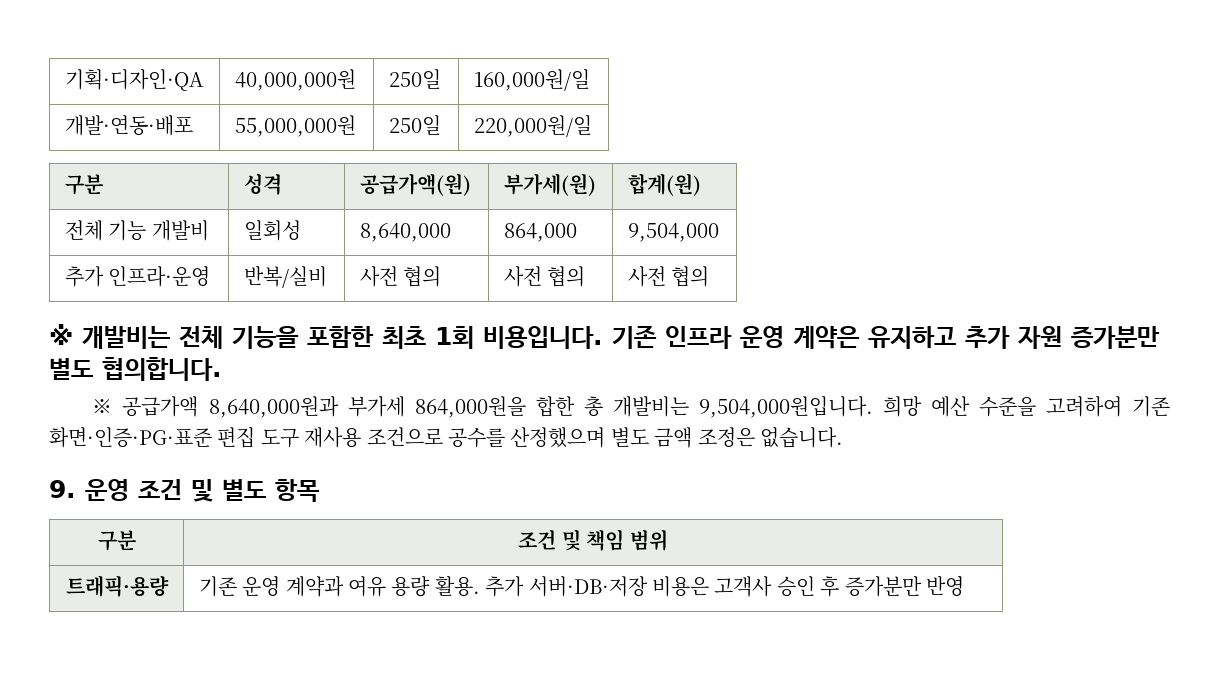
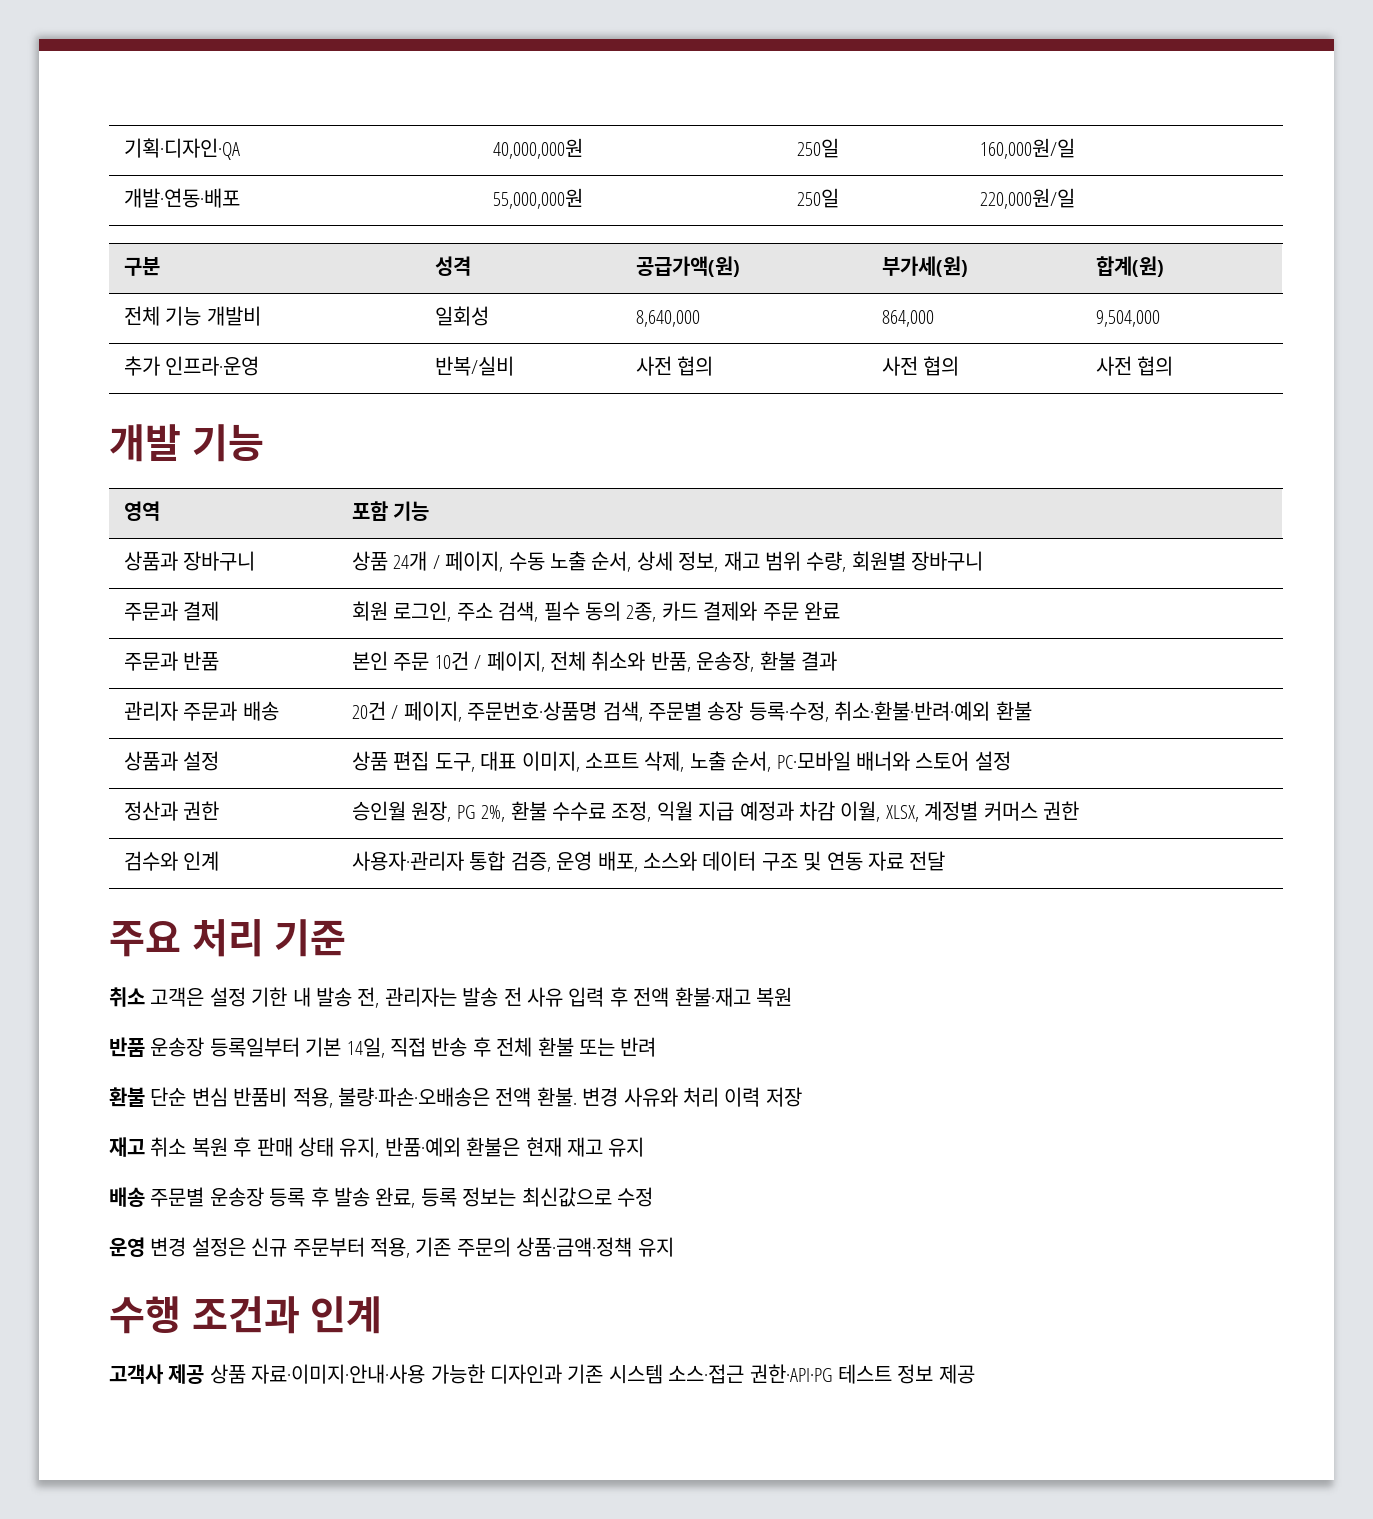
[49,324,1160,349] [49,357,222,381] [92,396,1170,418] [49,427,843,448] [49,479,320,502] [97,530,136,551] [518,529,668,551] [65,575,169,597] [198,576,965,597] ※ 개발비는 전체 기능을 포함한 최초 1회 비용입니다. 기존 인프라 운영 계약은 유지하고 추가 자원 증가분만 별도 협의합니다. // ※ 공급가액 8,640,000원과 부가세 864,000원을 합한 총 개발비는 9,504,000원입니다. 희망 예산 수준을 고려하여 기존 화면·인증·PG·표준 편집 도구 재사용 조건으로 공수를 산정했으며 별도 금액 조정은 없습니다. // 9. 운영 조건 및 별도 항목 // 구분 | 조건 및 책임 범위 // 트래픽·용량 | 기존 운영 계약과 여유 용량 활용. 추가 서버·DB·저장 비용은 고객사 승인 후 증가분만 반영 -> [109,424,264,462] [124,501,161,521] [352,501,430,521] [124,551,256,571] [352,551,984,572] [124,601,220,621] [352,601,841,622] [124,651,220,671] [352,651,838,672] [124,701,279,721] [352,701,1032,722] [124,751,220,771] [352,751,1011,772] [124,801,220,821] [352,801,1080,822] [124,851,220,871] [352,851,946,872] [109,919,347,957] [109,987,792,1008] [109,1037,657,1058] [109,1087,802,1108] [109,1137,645,1158] [109,1187,653,1208] [109,1237,674,1258] [109,1296,383,1334] [109,1364,975,1384] 개발 기능 // 영역 | 포함 기능 // 상품과 장바구니 | 상품 24개 / 페이지, 수동 노출 순서, 상세 정보, 재고 범위 수량, 회원별 장바구니 // 주문과 결제 | 회원 로그인, 주소 검색, 필수 동의 2종, 카드 결제와 주문 완료 // 주문과 반품 | 본인 주문 10건 / 페이지, 전체 취소와 반품, 운송장, 환불 결과 // 관리자 주문과 배송 | 20건 / 페이지, 주문번호·상품명 검색, 주문별 송장 등록·수정, 취소·환불·반려·예외 환불 // 상품과 설정 | 상품 편집 도구, 대표 이미지, 소프트 삭제, 노출 순서, PC·모바일 배너와 스토어 설정 // 정산과 권한 | 승인월 원장, PG 2%, 환불 수수료 조정, 익월 지급 예정과 차감 이월, XLSX, 계정별 커머스 권한 // 검수와 인계 | 사용자·관리자 통합 검증, 운영 배포, 소스와 데이터 구조 및 연동 자료 전달 // 주요 처리 기준 // 취소 고객은 설정 기한 내 발송 전, 관리자는 발송 전 사유 입력 후 전액 환불·재고 복원 // 반품 운송장 등록일부터 기본 14일, 직접 반송 후 전체 환불 또는 반려 // 환불 단순 변심 반품비 적용, 불량·파손·오배송은 전액 환불. 변경 사유와 처리 이력 저장 // 재고 취소 복원 후 판매 상태 유지, 반품·예외 환불은 현재 재고 유지 // 배송 주문별 운송장 등록 후 발송 완료, 등록 정보는 최신값으로 수정 // 운영 변경 설정은 신규 주문부터 적용, 기존 주문의 상품·금액·정책 유지 // 수행 조건과 인계 // 고객사 제공 상품 자료·이미지·안내·사용 가능한 디자인과 기존 시스템 소스·접근 권한·API·PG 테스트 정보 제공

